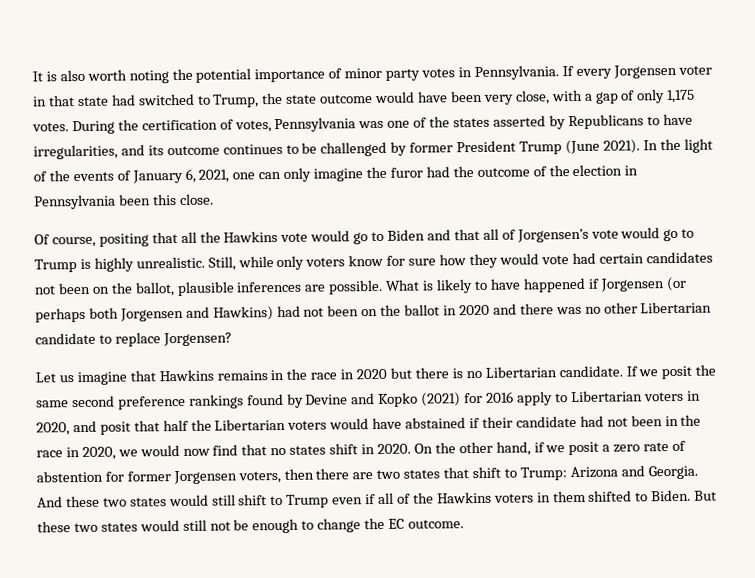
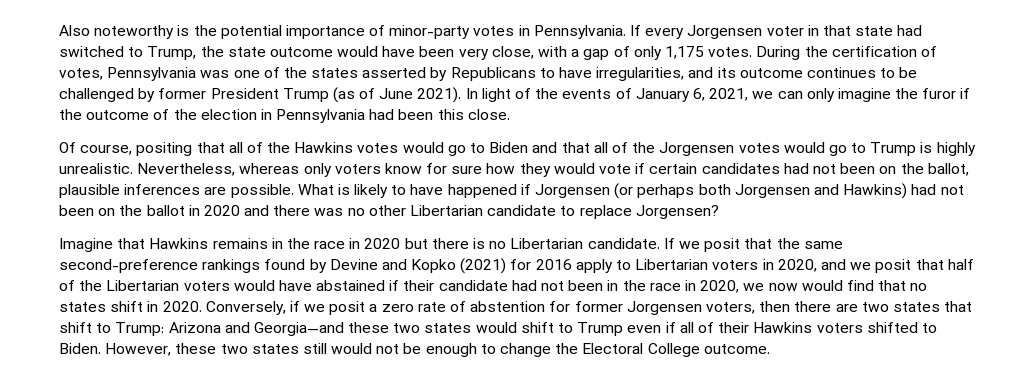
[32,69,169,84] It is also worth noting -> [59,25,190,39] Also noteworthy is
[344,67,421,81] minor party -> [389,25,471,39] minor-party
[564,139,600,155] (June -> [332,87,414,103] (as of June
[659,138,681,151] the -> (478, 93) none
[232,172,256,180] one -> [752,91,774,99] we
[425,166,450,178] had -> [960,88,971,99] if
(116, 202) none -> [369,109,395,120] had
[199,231,309,243] the Hawkins vote -> [246,142,399,153] of the Hawkins votes
[516,228,619,243] Jorgensen’s vote -> [632,142,780,156] the Jorgensen votes
[207,256,274,271] Still, while -> [137,163,300,176] Nevertheless, whereas
[571,252,596,265] had -> [635,163,646,174] if
(713, 257) none -> [783,163,809,174] had
[35,371,127,386] Let us imagine -> [59,238,113,252] Imagine
(693, 372) none -> [744,238,773,249] that
[71,395,186,410] second preference -> [59,259,198,273] second-preference
(97, 426) none -> [850,262,872,270] we
(189, 425) none -> [59,280,75,291] of
[139,445,210,457] would now -> [768,280,843,291] now would
[413,441,531,456] On the other hand, -> [205,301,286,315] Conversely,
[647,465,698,480] [37,494,236,508] Georgia. And these two states would still -> [253,322,517,336] Georgia—and these two states would
[412,492,434,504] the -> [718,322,750,333] their
[536,490,586,503] in them -> (863, 328) none
[694,490,718,501] [37,519,207,533] But these two states would still -> [105,343,373,356] However, these two states still would
[388,518,406,529] EC -> [582,343,700,357] Electoral College

